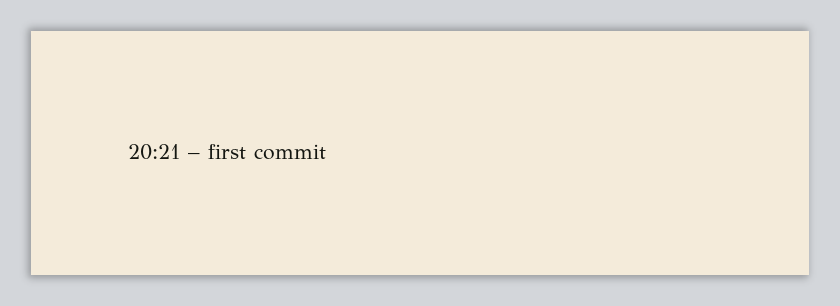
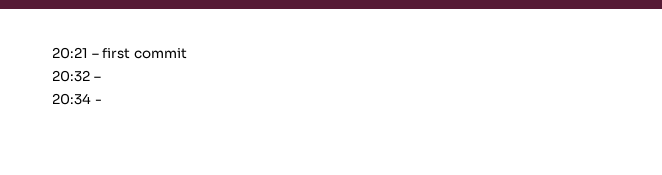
(326, 152) none -> [52,70,101,82] [52,93,102,105] // 20:32 – // 20:34 -

